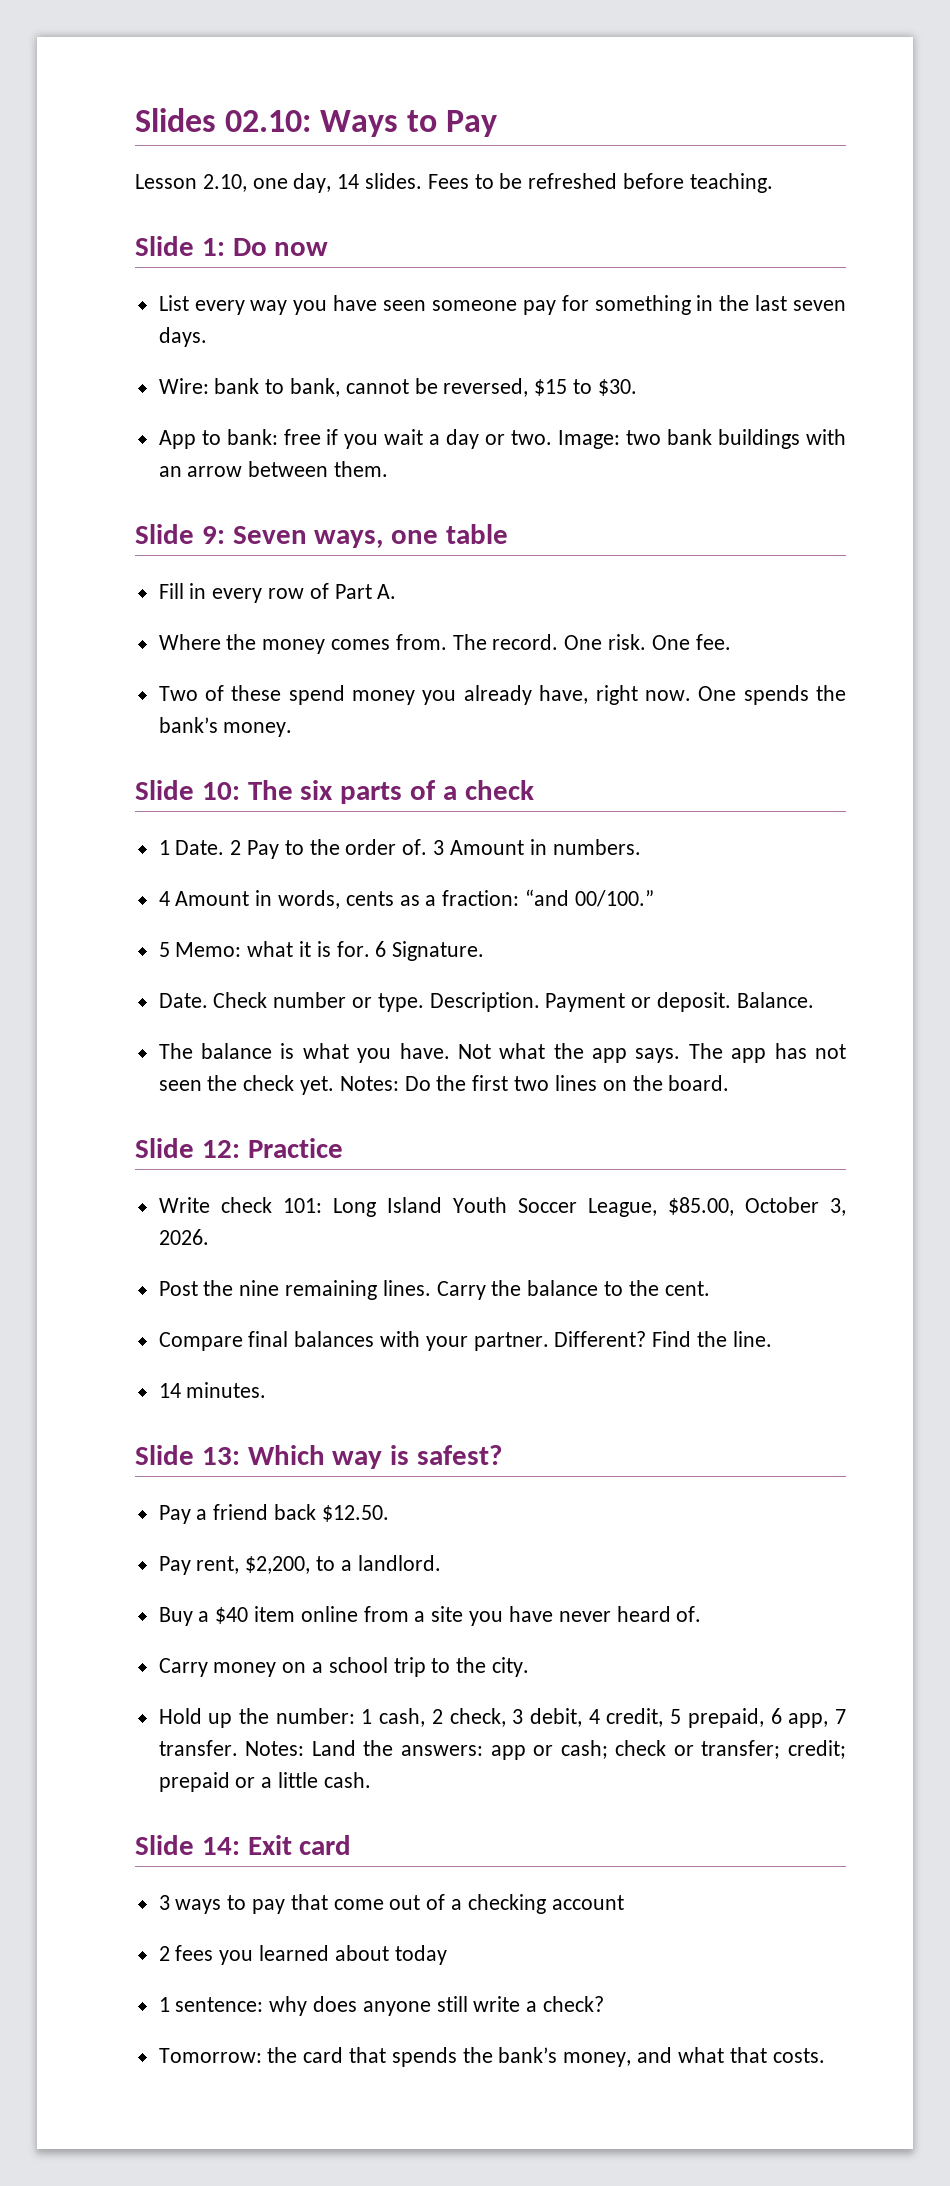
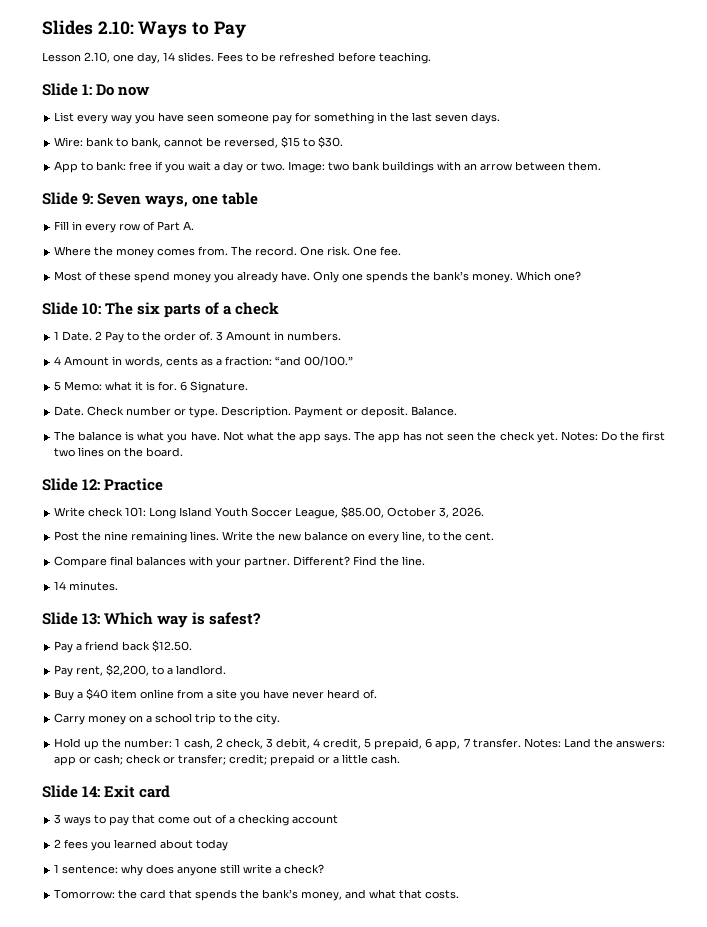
[225,110,312,132] 02.10: -> [97,21,134,35] 2.10:
[158,686,198,701] Two -> [54,271,83,281] Most
[539,685,737,705] have, right now. One -> [281,271,364,283] have. Only one
(293, 729) none -> [516,271,582,281] Which one?
[436,1280,599,1300] Carry the balance -> [222,531,426,543] Write the new balance on every line,

